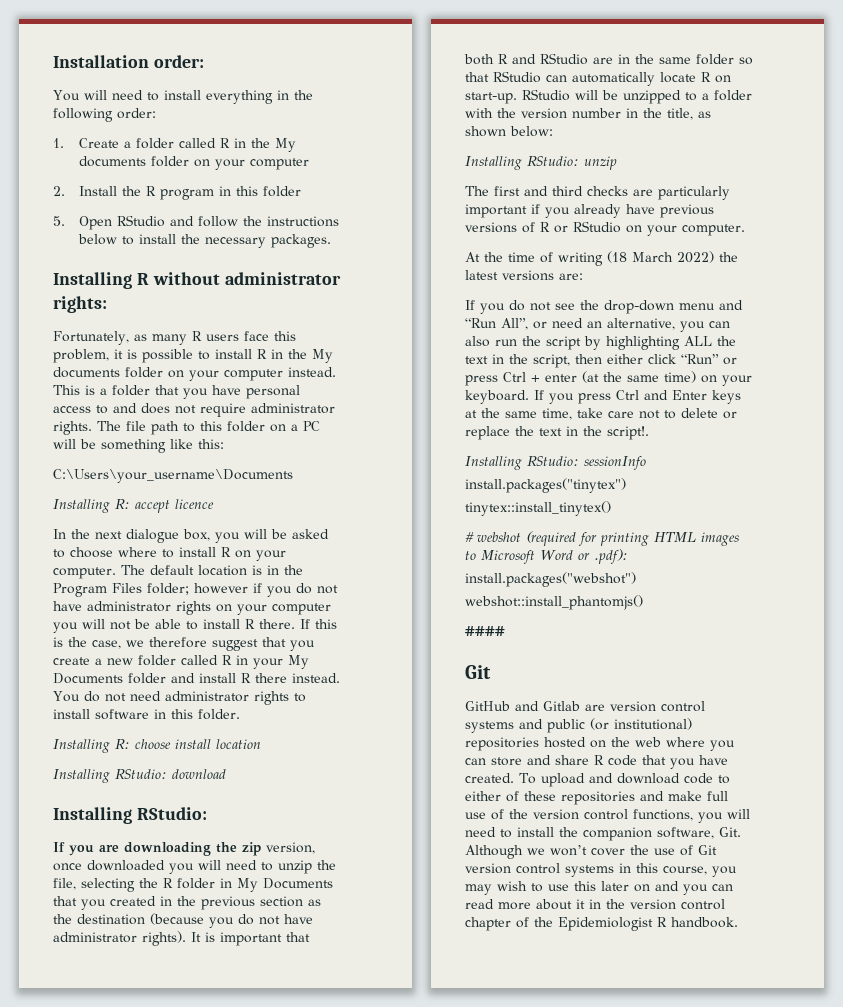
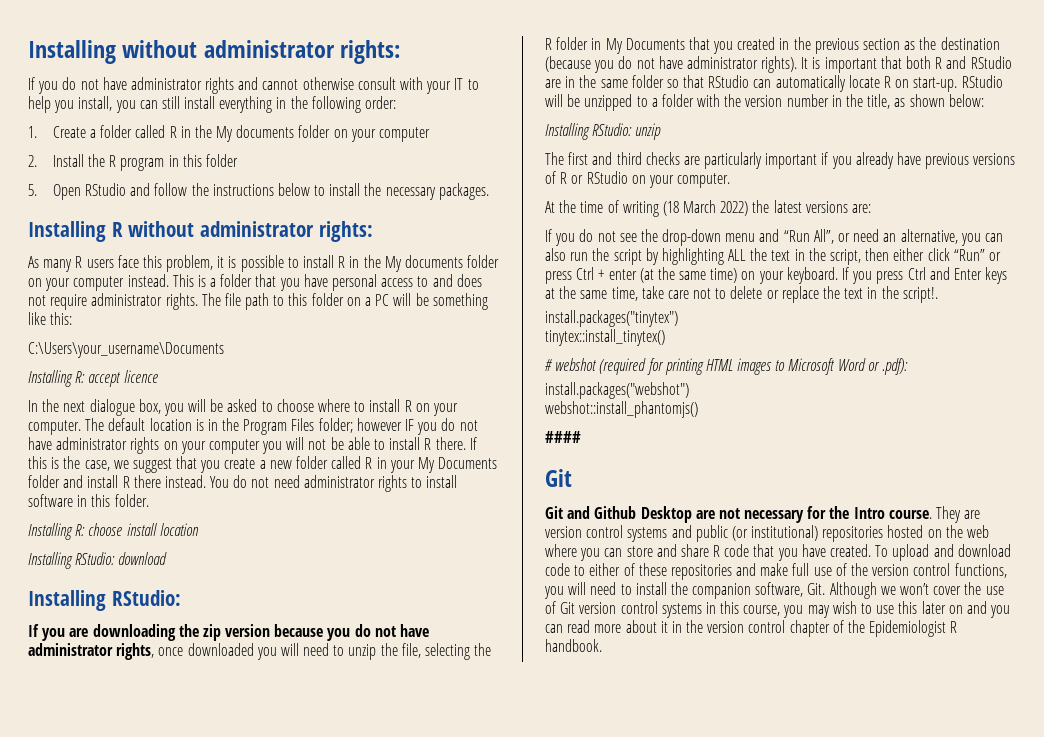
[53,55,204,68] [53,90,159,101] Installation order: // You will need to -> [28,40,401,64] [28,77,479,94] [28,96,180,113] Installing without administrator rights: // If you do not have administrator rights and cannot otherwise consult with your IT to help you install, you can still
[53,331,147,345] Fortunately, as -> [28,256,39,268] As
[253,583,262,593] if -> [405,419,415,431] IF
[149,637,207,648] therefore -> (129, 464) none
[266,842,315,854] version, -> [225,624,430,641] [28,643,155,660] version because you do not have administrator rights,
[465,456,646,470] // Installing RStudio: sessionInfo -> (938, 295) none
[465,701,580,711] GitHub and Gitlab -> [545,506,962,523] Git and Github Desktop are not necessary for the Intro course. They

